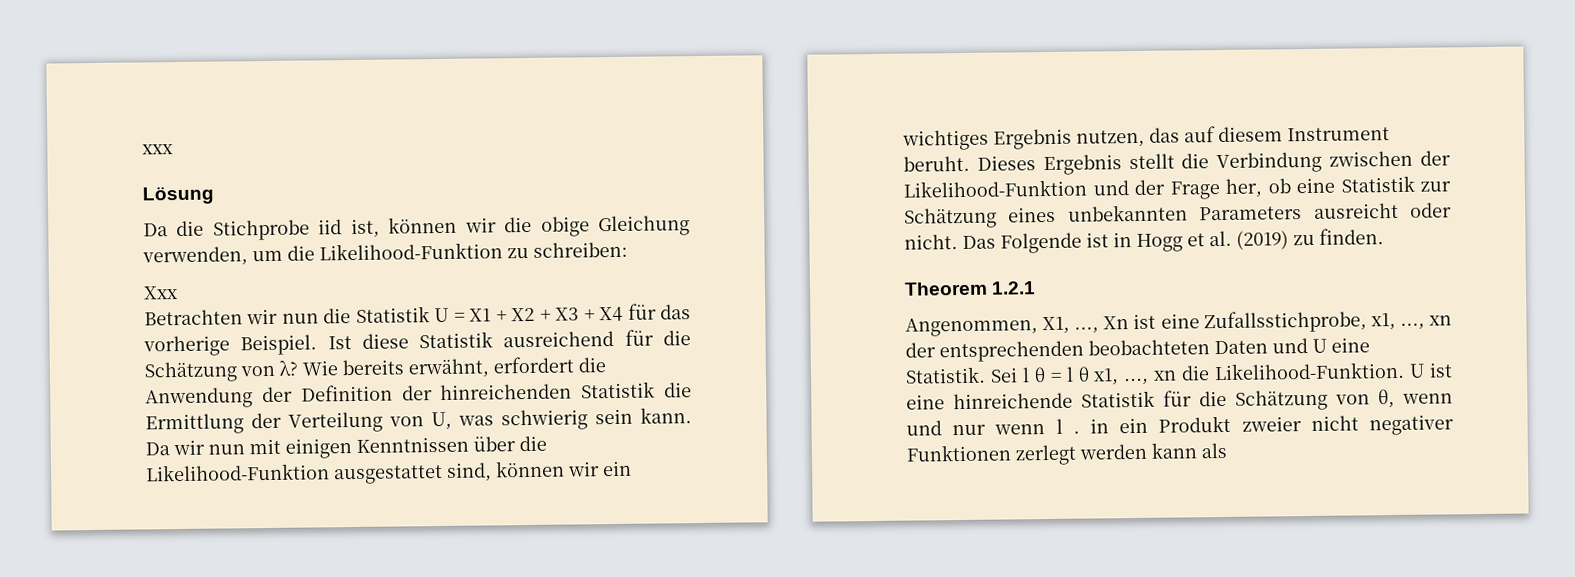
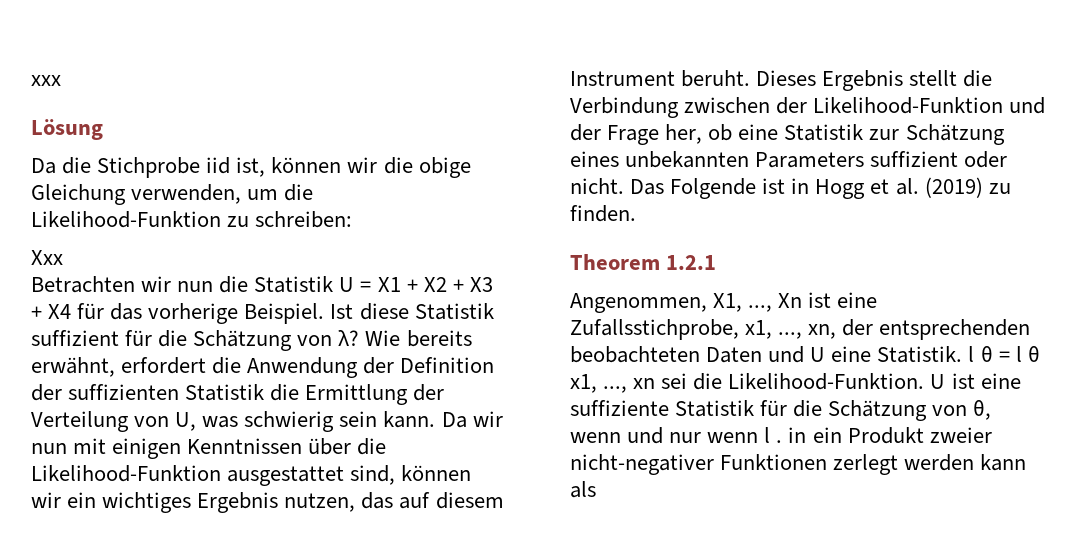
[503,330,615,348] ausreichend -> [31,330,119,346] suffizient
[440,383,573,401] hinreichenden -> [68,384,180,400] suffizienten
[1313,202,1399,219] ausreicht -> [870,151,959,167] suffizient
[1429,315,1452,326] xn -> [808,324,837,339] xn,
[989,367,1018,383] Sei -> (963, 354) none
(1178, 375) none -> [661,373,688,389] sei
[953,392,1073,410] hinreichende -> [570,400,669,416] suffiziente
[1310,414,1454,436] nicht negativer -> [570,454,714,475] nicht-negativer

